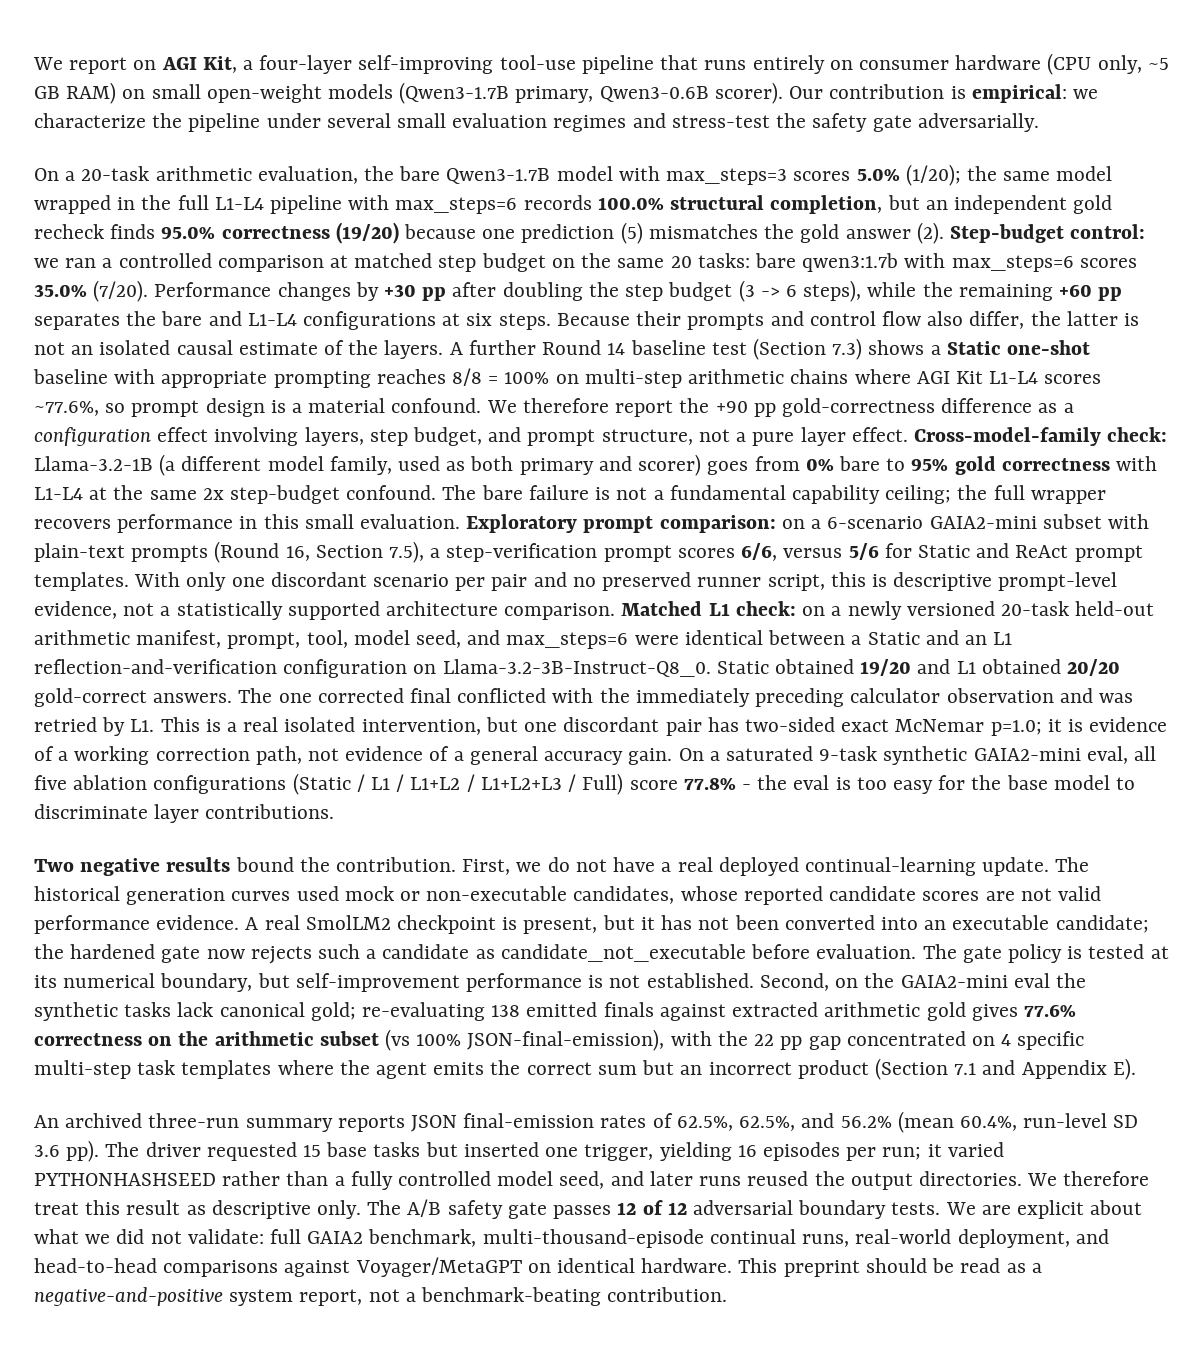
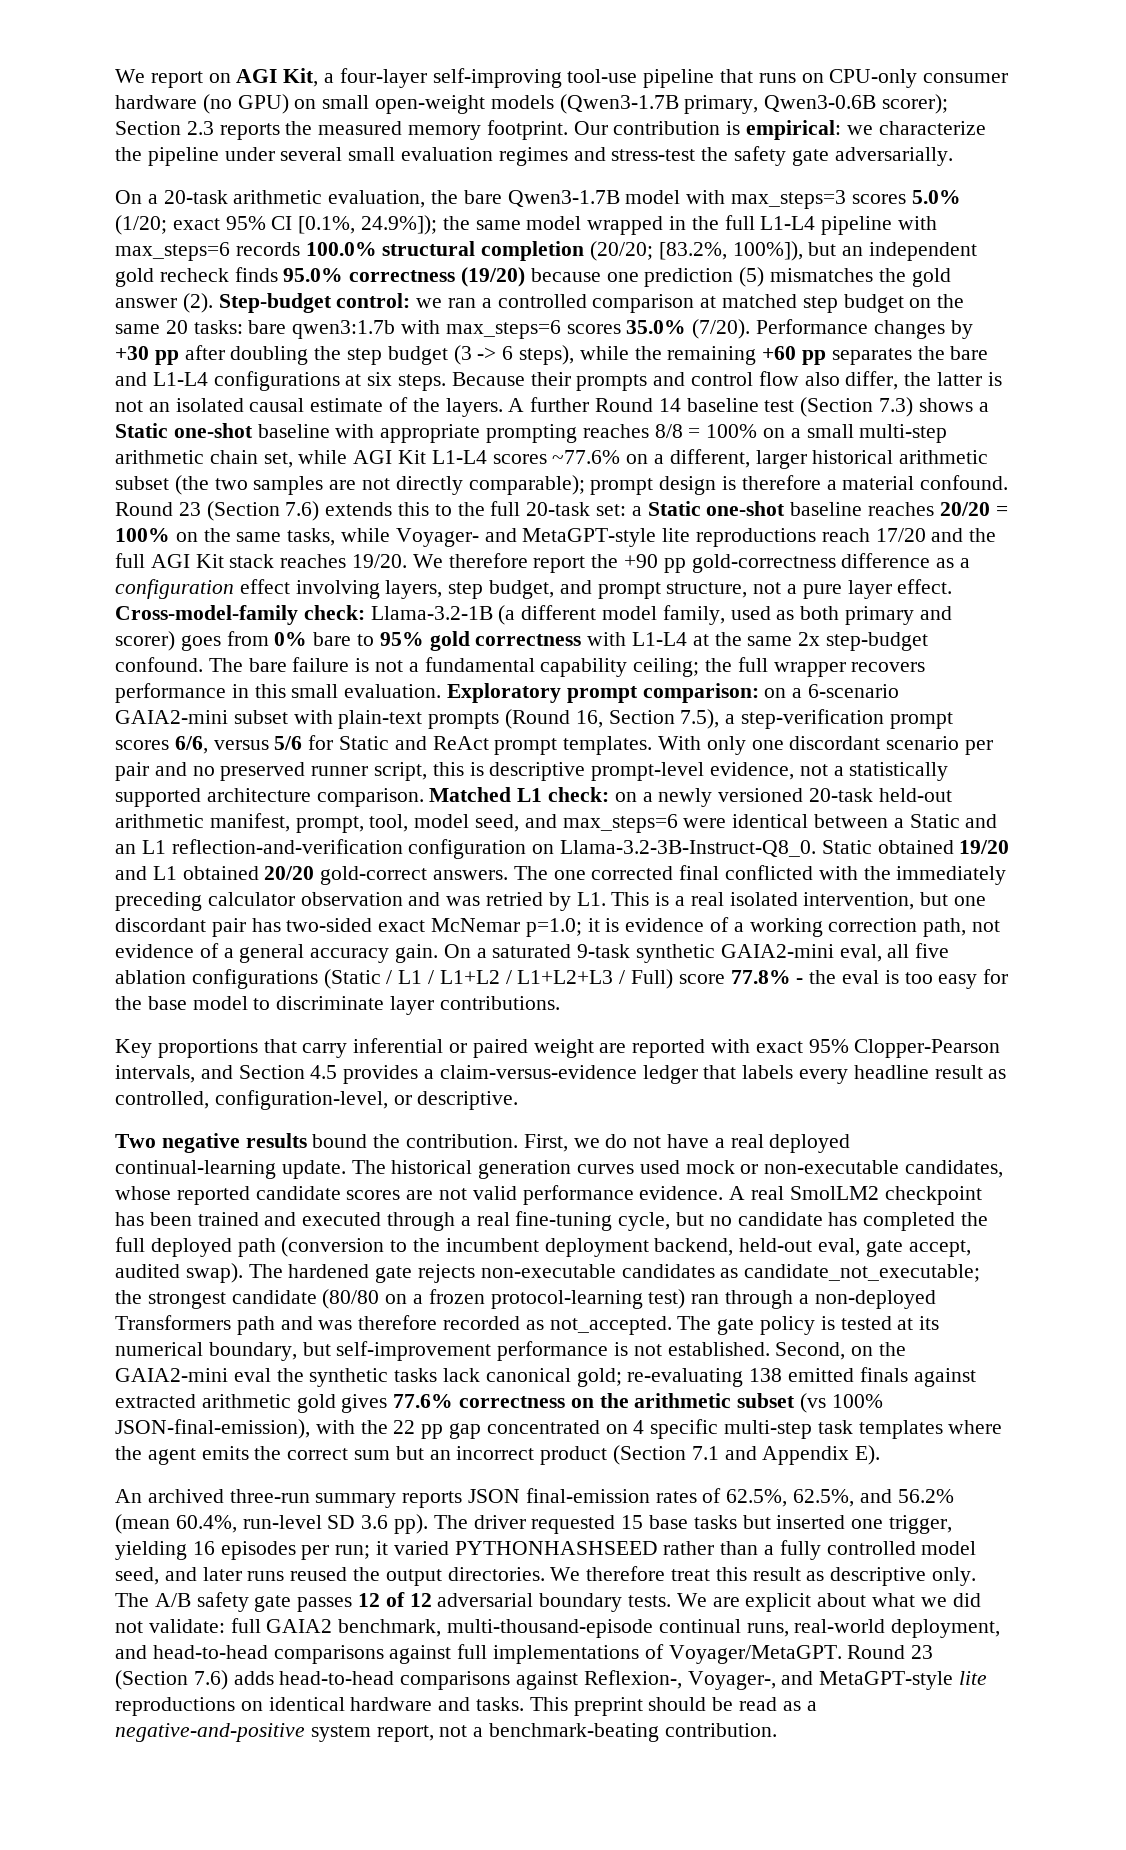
[752,53,1169,75] [34,82,117,104] entirely on consumer hardware (CPU only, ~5 GB RAM) -> [801,69,1009,88] [115,94,289,114] on CPU-only consumer hardware (no GPU)
[714,82,783,104] scorer). -> [882,94,949,114] [115,120,568,140] scorer); Section 2.3 reports the measured memory footprint.
[905,164,961,186] (1/20); -> [115,215,438,235] (1/20; exact 95% CI [0.1%, 24.9%]);
[770,195,883,214] completion, -> [481,241,803,261] completion (20/20; [83.2%, 100%]),
[584,369,1102,388] [34,401,126,416] multi-step arithmetic chains where AGI Kit L1-L4 scores ~77.6%, so -> [790,424,948,443] [115,449,989,469] [115,475,585,495] a small multi-step arithmetic chain set, while AGI Kit L1-L4 scores ~77.6% on a different, larger historical arithmetic subset (the two samples are not directly comparable);
(286, 406) none -> [741,475,821,490] therefore
(482, 405) none -> [115,501,1008,521] [115,528,997,547] [115,553,408,568] Round 23 (Section 7.6) extends this to the full 20-task set: a Static one-shot baseline reaches 20/20 = 100% on the same tasks, while Voyager- and MetaGPT-style lite reproductions reach 17/20 and the full AGI Kit stack reaches 19/20.
(335, 811) none -> [115,1038,1001,1058] [115,1065,1007,1084] [115,1090,519,1110] // Key proportions that carry inferential or paired weight are reported with exact 95% Clopper-Pearson intervals, and Section 4.5 provides a claim-versus-evidence ledger that labels every headline result as controlled, configuration-level, or descriptive.
[502,915,1149,934] [34,944,917,964] is present, but it has not been converted into an executable candidate; the hardened gate now rejects such a candidate as candidate_not_executable before evaluation. -> [115,1211,989,1231] [115,1237,971,1257] [115,1263,981,1283] [115,1289,936,1309] [115,1315,672,1335] has been trained and executed through a real fine-tuning cycle, but no candidate has completed the full deployed path (conversion to the incumbent deployment backend, held-out eval, gate accept, audited swap). The hardened gate rejects non-executable candidates as candidate_not_executable; the strongest candidate (80/80 on a frozen protocol-learning test) ran through a non-deployed Transformers path and was therefore recorded as not_accepted.
[355,1257,733,1277] Voyager/MetaGPT on identical hardware. -> [457,1644,934,1664] [115,1670,988,1690] [115,1697,525,1716] full implementations of Voyager/MetaGPT. Round 23 (Section 7.6) adds head-to-head comparisons against Reflexion-, Voyager-, and MetaGPT-style lite reproductions on identical hardware and tasks.

